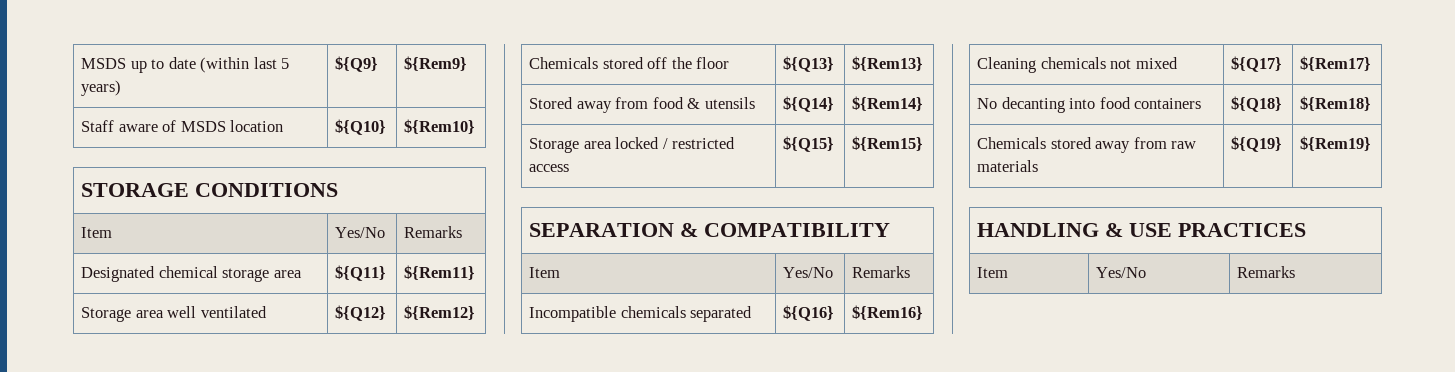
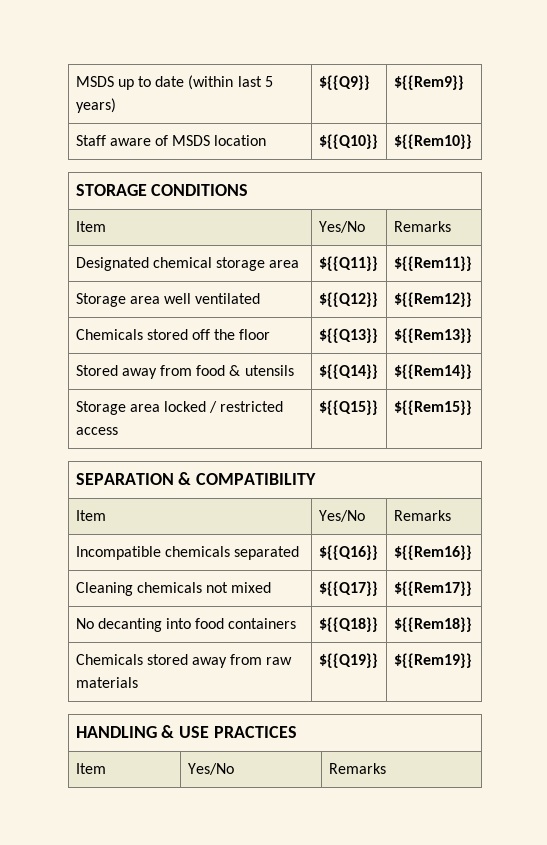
[335,56,379,72] [404,56,468,71] ${Q9} | ${Rem9} -> [318,75,370,90] [393,75,464,90] ${{Q9}} | ${{Rem9}}
[335,119,387,135] [404,119,476,134] ${Q10} | ${Rem10} -> [318,134,378,149] [393,134,472,149] ${{Q10}} | ${{Rem10}}
[335,265,387,281] [404,265,476,280] ${Q11} | ${Rem11} -> [318,256,378,271] [393,256,472,271] ${{Q11}} | ${{Rem11}}
[335,305,387,321] [404,305,476,320] ${Q12} | ${Rem12} -> [318,292,378,307] [393,292,472,307] ${{Q12}} | ${{Rem12}}
[783,56,835,72] [852,56,924,71] ${Q13} | ${Rem13} -> [318,328,378,343] [393,328,472,343] ${{Q13}} | ${{Rem13}}
[783,96,835,112] [852,96,924,111] ${Q14} | ${Rem14} -> [318,364,378,379] [393,364,472,379] ${{Q14}} | ${{Rem14}}
[783,136,835,152] [852,136,924,151] ${Q15} | ${Rem15} -> [318,400,378,415] [393,400,472,415] ${{Q15}} | ${{Rem15}}
[783,305,835,321] [852,305,924,320] ${Q16} | ${Rem16} -> [318,545,378,560] [393,545,472,560] ${{Q16}} | ${{Rem16}}
[1231,56,1283,72] [1300,56,1372,71] ${Q17} | ${Rem17} -> [318,581,378,596] [393,581,472,596] ${{Q17}} | ${{Rem17}}
[1231,96,1283,112] [1300,96,1372,111] ${Q18} | ${Rem18} -> [318,617,378,632] [393,617,472,632] ${{Q18}} | ${{Rem18}}
[1231,136,1283,152] [1300,136,1372,151] ${Q19} | ${Rem19} -> [318,653,378,668] [393,653,472,668] ${{Q19}} | ${{Rem19}}

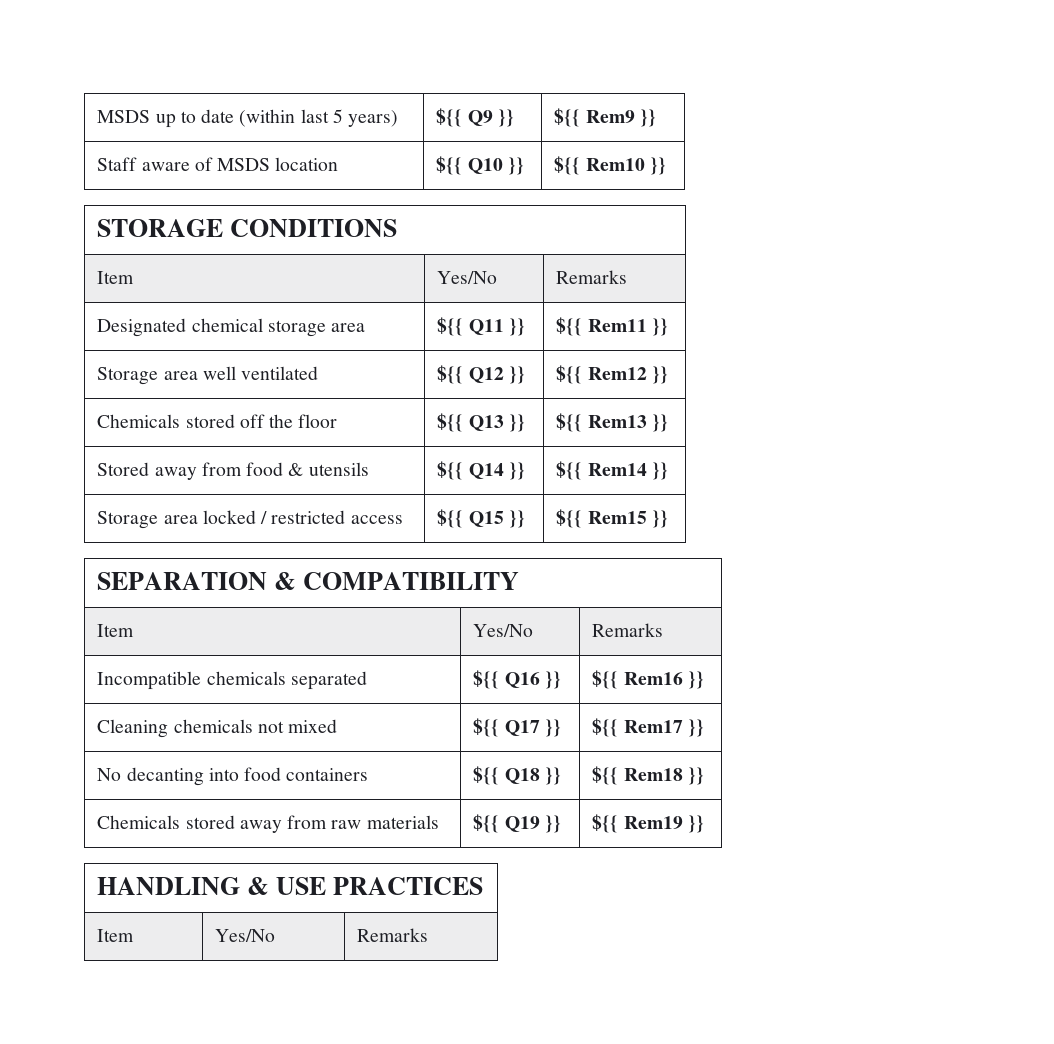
[318,75,370,90] [393,75,464,90] ${{Q9}} | ${{Rem9}} -> [436,108,514,127] [554,108,656,127] ${{ Q9 }} | ${{ Rem9 }}
[318,134,378,149] [393,134,472,149] ${{Q10}} | ${{Rem10}} -> [436,156,524,175] [554,156,666,175] ${{ Q10 }} | ${{ Rem10 }}
[318,256,378,271] [393,256,472,271] [75,293,261,307] [318,292,378,307] [393,292,472,307] ${{Q11}} | ${{Rem11}} // Storage area well ventilated | ${{Q12}} | ${{Rem12}} -> [437,317,525,336] [556,317,668,336] [97,366,319,385] [437,365,525,384] [556,365,668,384] ${{ Q11 }} | ${{ Rem11 }} // Storage area well ventilated | ${{ Q12 }} | ${{ Rem12 }}
[318,328,378,343] [393,328,472,343] ${{Q13}} | ${{Rem13}} -> [437,413,525,432] [556,413,668,432] ${{ Q13 }} | ${{ Rem13 }}
[318,364,378,379] [393,364,472,379] ${{Q14}} | ${{Rem14}} -> [437,461,525,480] [556,461,668,480] ${{ Q14 }} | ${{ Rem14 }}
[318,400,378,415] [393,400,472,415] ${{Q15}} | ${{Rem15}} -> [437,509,525,528] [556,509,668,528] ${{ Q15 }} | ${{ Rem15 }}
[318,545,378,560] [393,545,472,560] [75,582,272,596] [318,581,378,596] [393,581,472,596] ${{Q16}} | ${{Rem16}} // Cleaning chemicals not mixed | ${{Q17}} | ${{Rem17}} -> [473,670,561,689] [592,670,704,689] [97,719,338,738] [473,718,561,737] [592,718,704,737] ${{ Q16 }} | ${{ Rem16 }} // Cleaning chemicals not mixed | ${{ Q17 }} | ${{ Rem17 }}
[318,617,378,632] [393,617,472,632] ${{Q18}} | ${{Rem18}} -> [473,766,561,785] [592,766,704,785] ${{ Q18 }} | ${{ Rem18 }}
[318,653,378,668] [393,653,472,668] ${{Q19}} | ${{Rem19}} -> [473,814,561,833] [592,814,704,833] ${{ Q19 }} | ${{ Rem19 }}

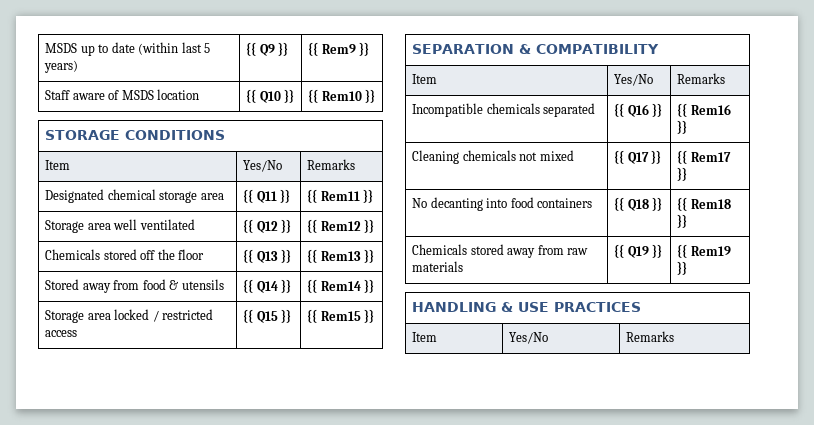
[436,108,463,127] ${{ -> [246,42,257,56] {{
[554,108,581,127] ${{ -> [308,42,319,56] {{
[436,156,463,175] ${{ -> [246,89,257,103] {{
[554,156,581,175] ${{ -> [308,89,319,103] {{
[437,317,464,336] ${{ -> [243,189,254,203] {{
[556,317,583,336] ${{ -> [307,189,318,203] {{
[437,365,464,384] ${{ -> [243,219,254,233] {{
[556,365,583,384] ${{ -> [307,219,318,233] {{
[437,413,464,432] ${{ -> [243,249,254,263] {{
[556,413,583,432] ${{ -> [307,249,318,263] {{
[437,461,464,480] ${{ -> [243,279,254,293] {{
[556,461,583,480] ${{ -> [307,279,318,293] {{
[437,509,464,528] ${{ -> [243,309,254,323] {{
[556,509,583,528] ${{ -> [307,309,318,323] {{
[473,670,500,689] ${{ -> [614,103,625,117] {{
[592,670,619,689] ${{ -> [677,103,688,117] {{
[473,718,500,737] ${{ -> [614,150,625,164] {{
[592,718,619,737] ${{ -> [677,150,688,164] {{
[473,766,500,785] ${{ -> [614,197,625,211] {{
[592,766,619,785] ${{ -> [677,197,688,211] {{
[473,814,500,833] ${{ -> [614,244,625,258] {{
[592,814,619,833] ${{ -> [677,244,688,258] {{

